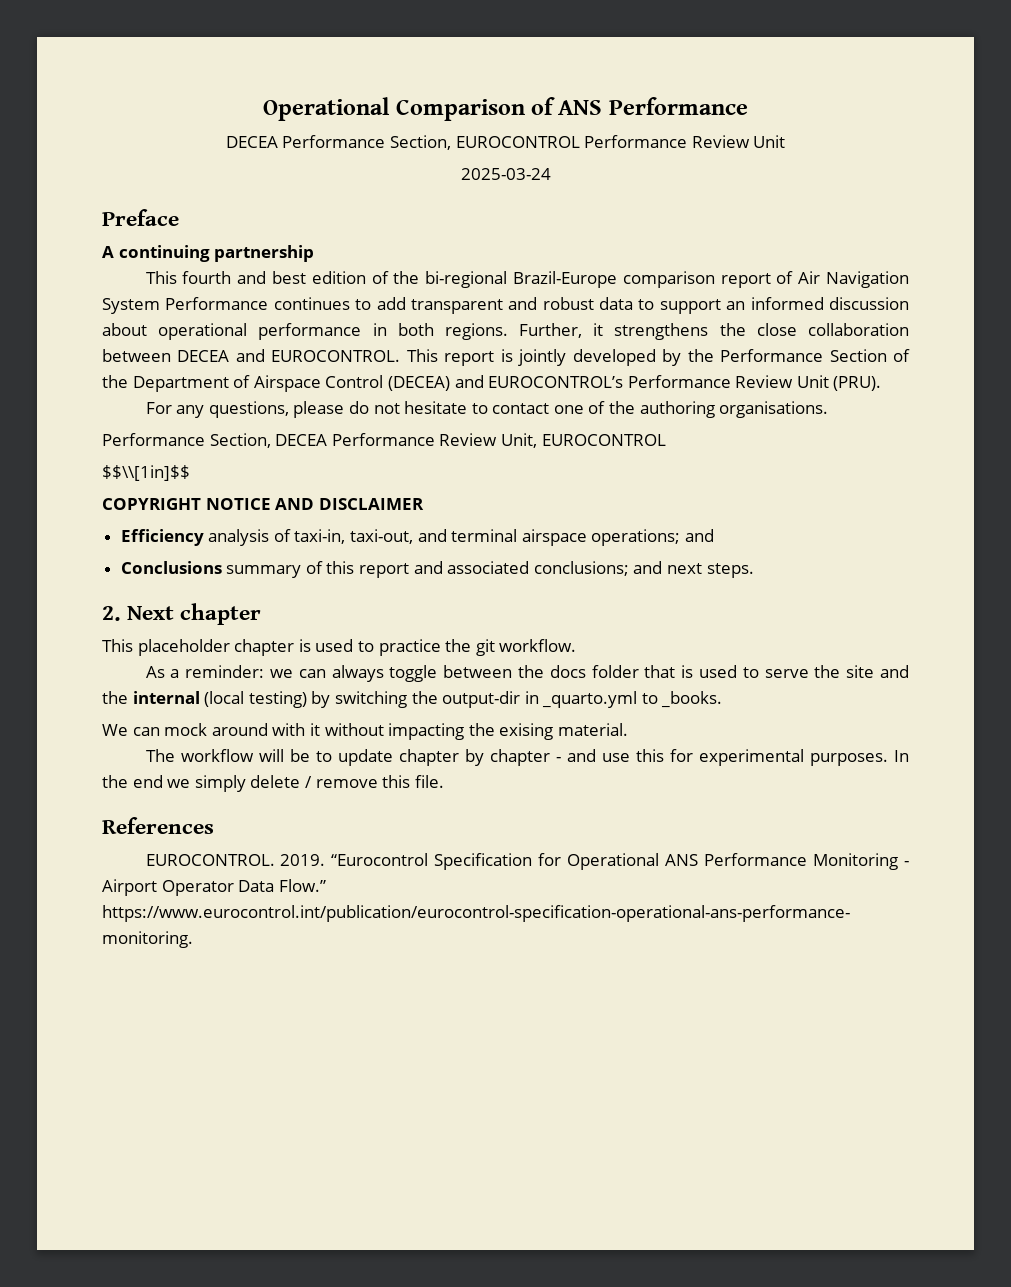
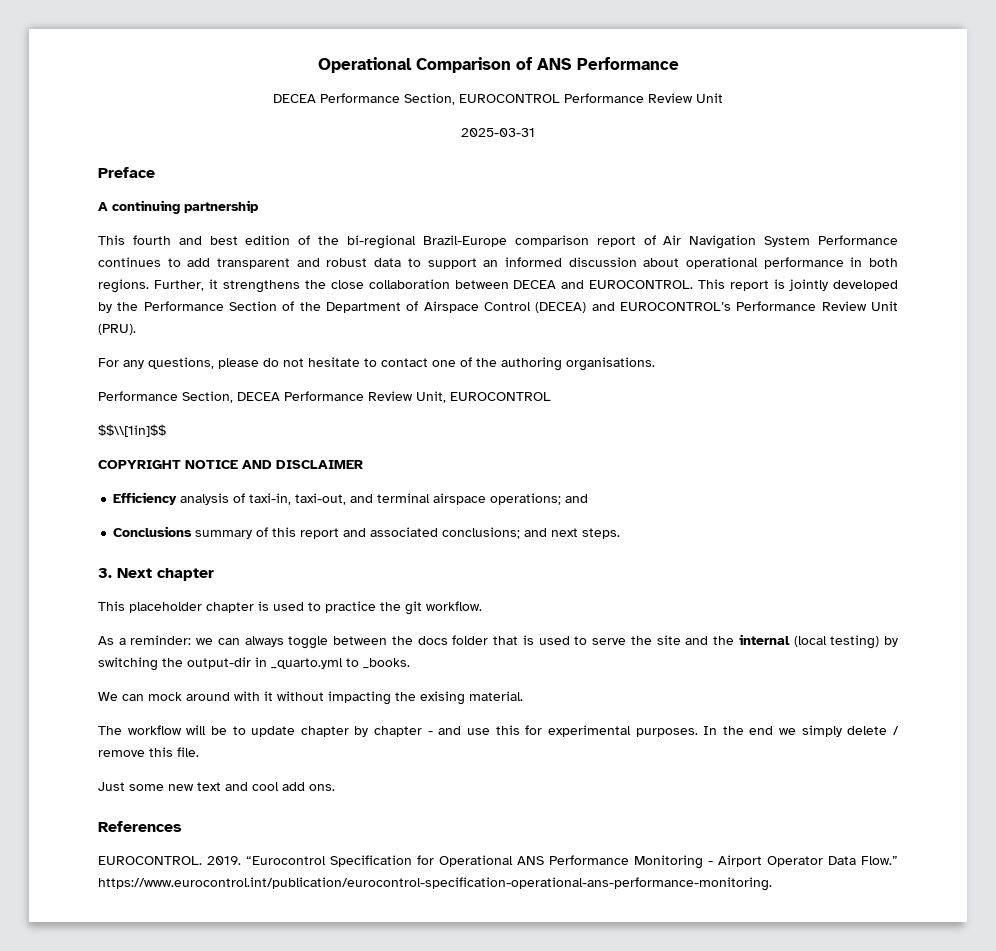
[460,168,551,180] 2025-03-24 -> [461,128,535,137] 2025-03-31
[102,606,121,621] 2. -> [98,568,112,578] 3.
(444, 781) none -> [98,782,335,791] // Just some new text and cool add ons.

